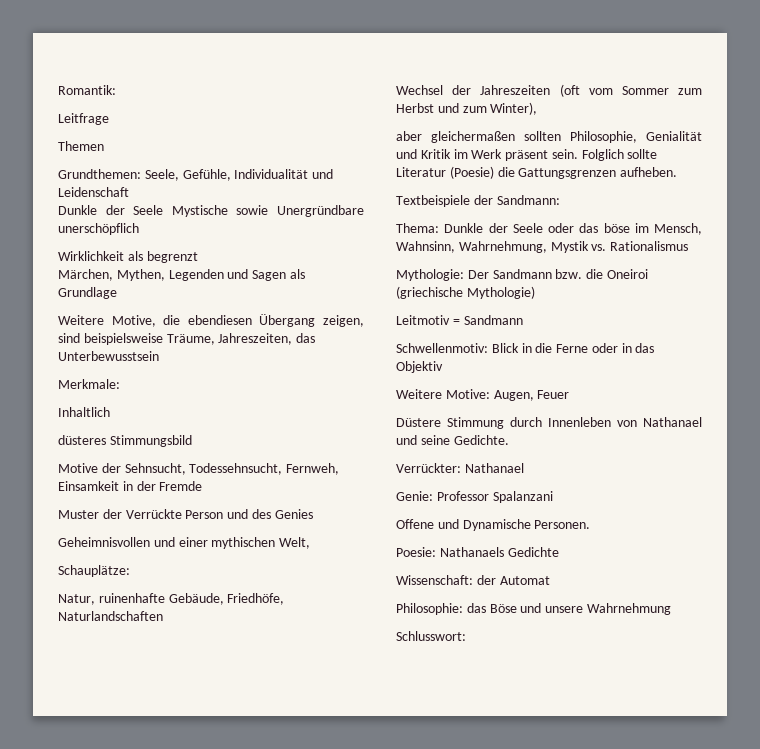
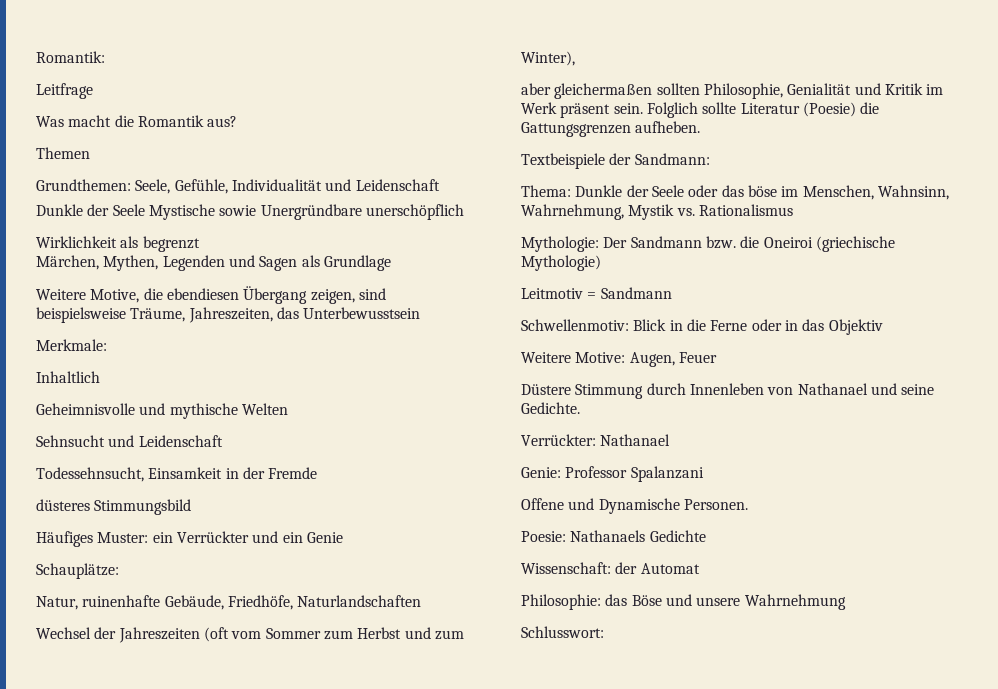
(109, 119) none -> [36,115,238,127] // Was macht die Romantik aus?
[58,435,192,447] [58,463,340,475] [58,481,203,491] [58,509,313,519] [58,537,311,549] düsteres Stimmungsbild // Motive der Sehnsucht, Todessehnsucht, Fernweh, Einsamkeit in der Fremde // Muster der Verrückte Person und des Genies // Geheimnisvollen und einer mythischen Welt, -> [36,403,288,419] [36,435,223,447] [36,467,318,482] [36,499,192,515] [36,531,343,547] Geheimnisvolle und mythische Welten // Sehnsucht und Leidenschaft // Todessehnsucht, Einsamkeit in der Fremde // düsteres Stimmungsbild // Häufiges Muster: ein Verrückter und ein Genie
[654,223,702,235] Mensch, -> [802,185,874,200] Menschen,

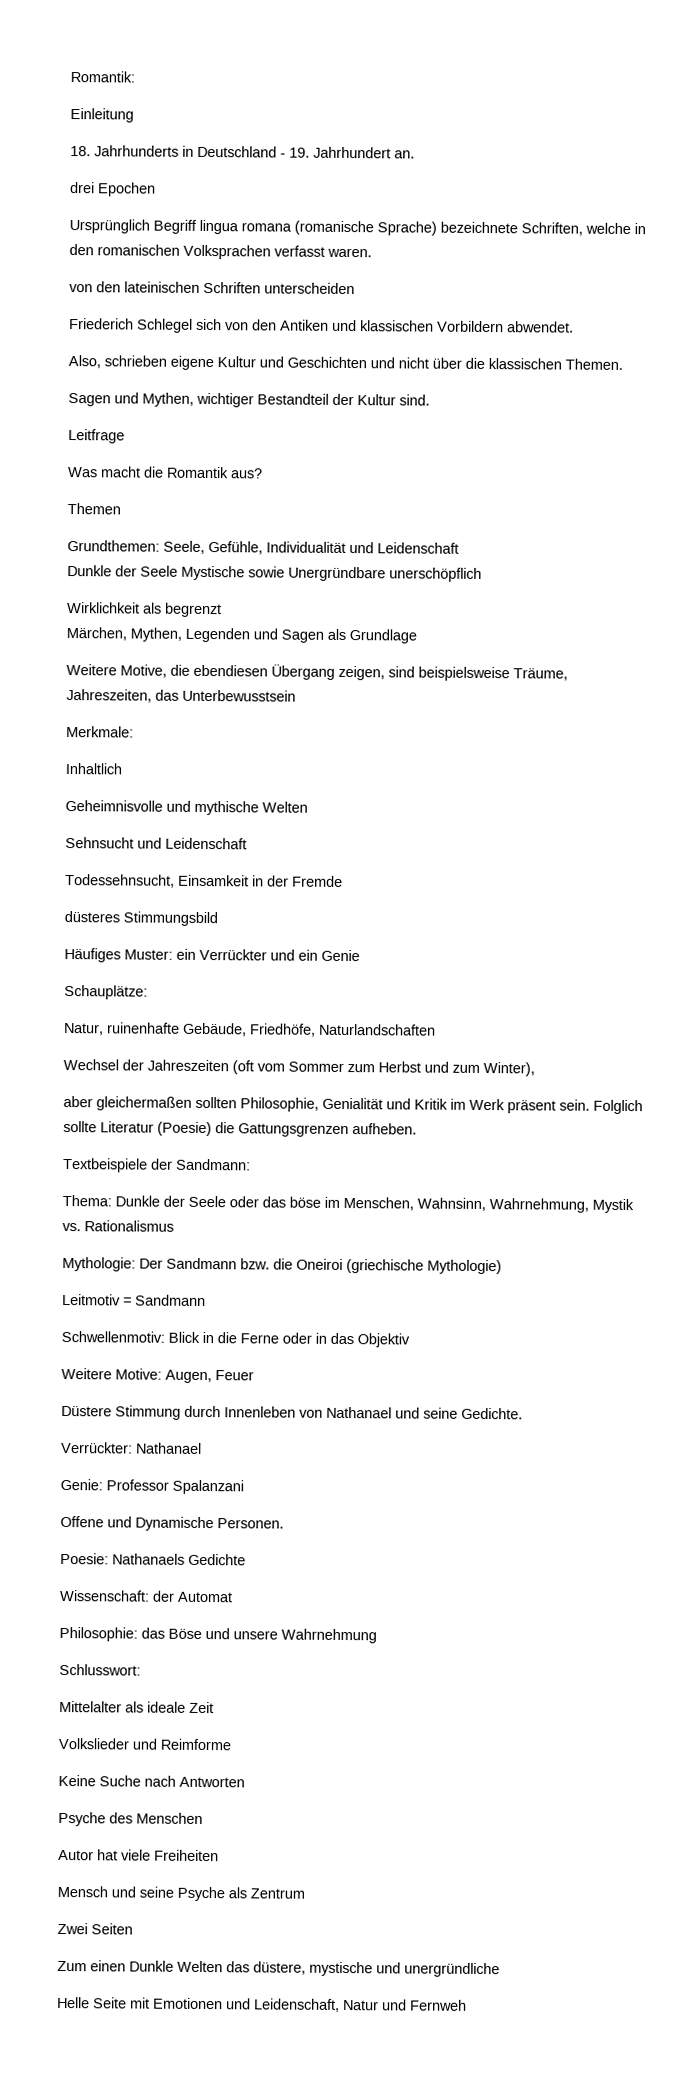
(105, 57) none -> [70,108,134,123] [70,145,415,159] [70,182,156,197] [69,219,646,236] [69,244,372,260] [69,281,355,295] [69,318,574,333] [68,355,623,371] [68,392,430,408] // Einleitung // 18. Jahrhunderts in Deutschland - 19. Jahrhundert an. // drei Epochen // Ursprünglich Begriff lingua romana (romanische Sprache) bezeichnete Schriften, welche in den romanischen Volksprachen verfasst waren. // von den lateinischen Schriften unterscheiden // Friederich Schlegel sich von den Antiken und klassischen Vorbildern abwendet. // Also, schrieben eigene Kultur und Geschichten und nicht über die klassischen Themen. // Sagen und Mythen, wichtiger Bestandteil der Kultur sind.
(604, 632) none -> [59,1700,214,1714] [58,1737,231,1751] [58,1774,245,1788] [58,1811,203,1827] [58,1849,219,1862] [57,1885,305,1902] [57,1922,133,1935] [57,1960,500,1978] [57,1996,467,2012] // Mittelalter als ideale Zeit // Volkslieder und Reimforme // Keine Suche nach Antworten // Psyche des Menschen // Autor hat viele Freiheiten // Mensch und seine Psyche als Zentrum // Zwei Seiten // Zum einen Dunkle Welten das düstere, mystische und unergründliche // Helle Seite mit Emotionen und Leidenschaft, Natur und Fernweh

